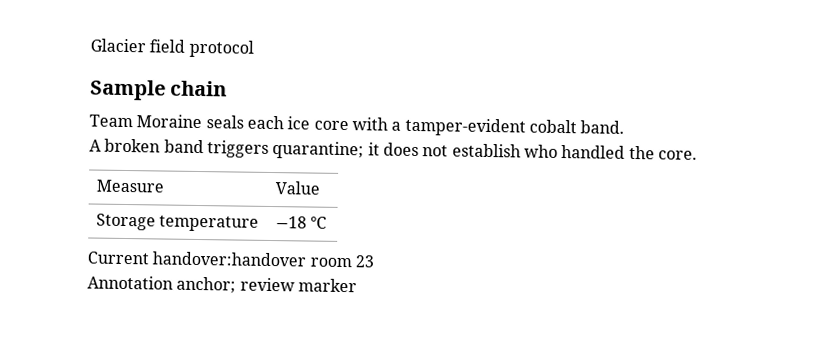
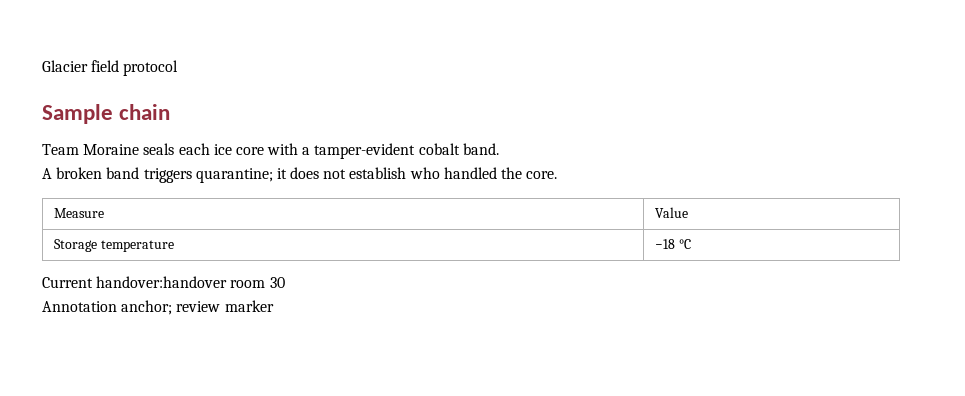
[354,255,374,268] 23 -> [269,277,285,288] 30

